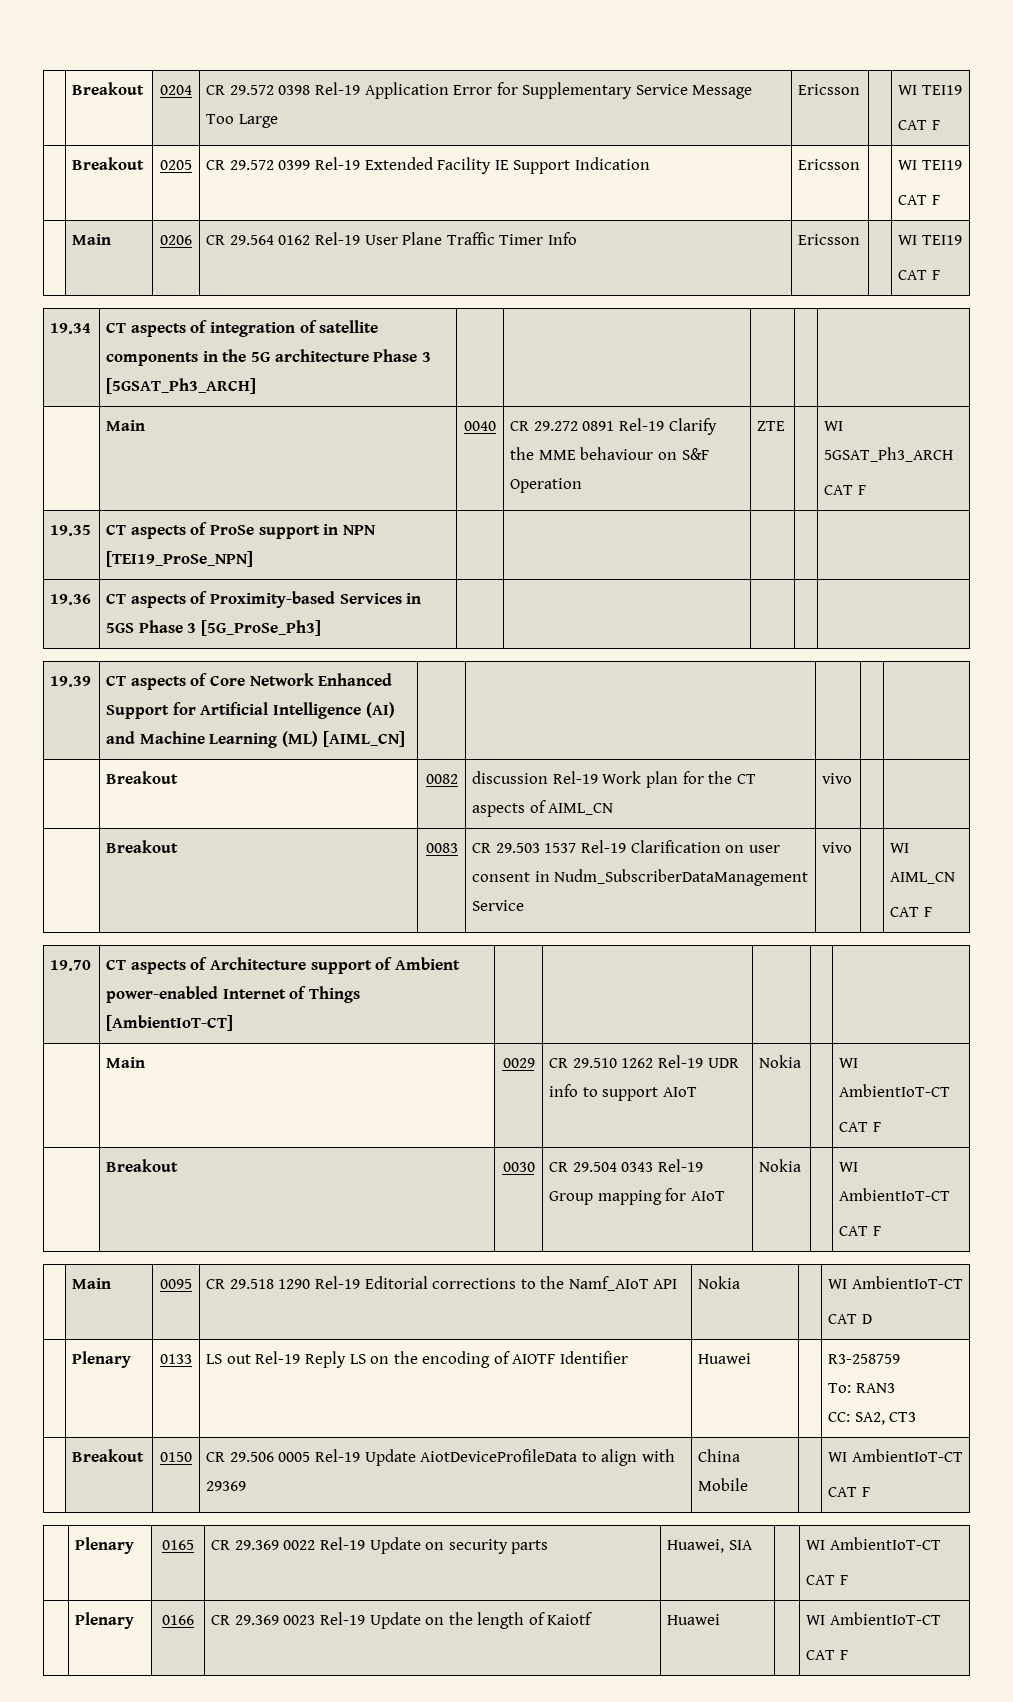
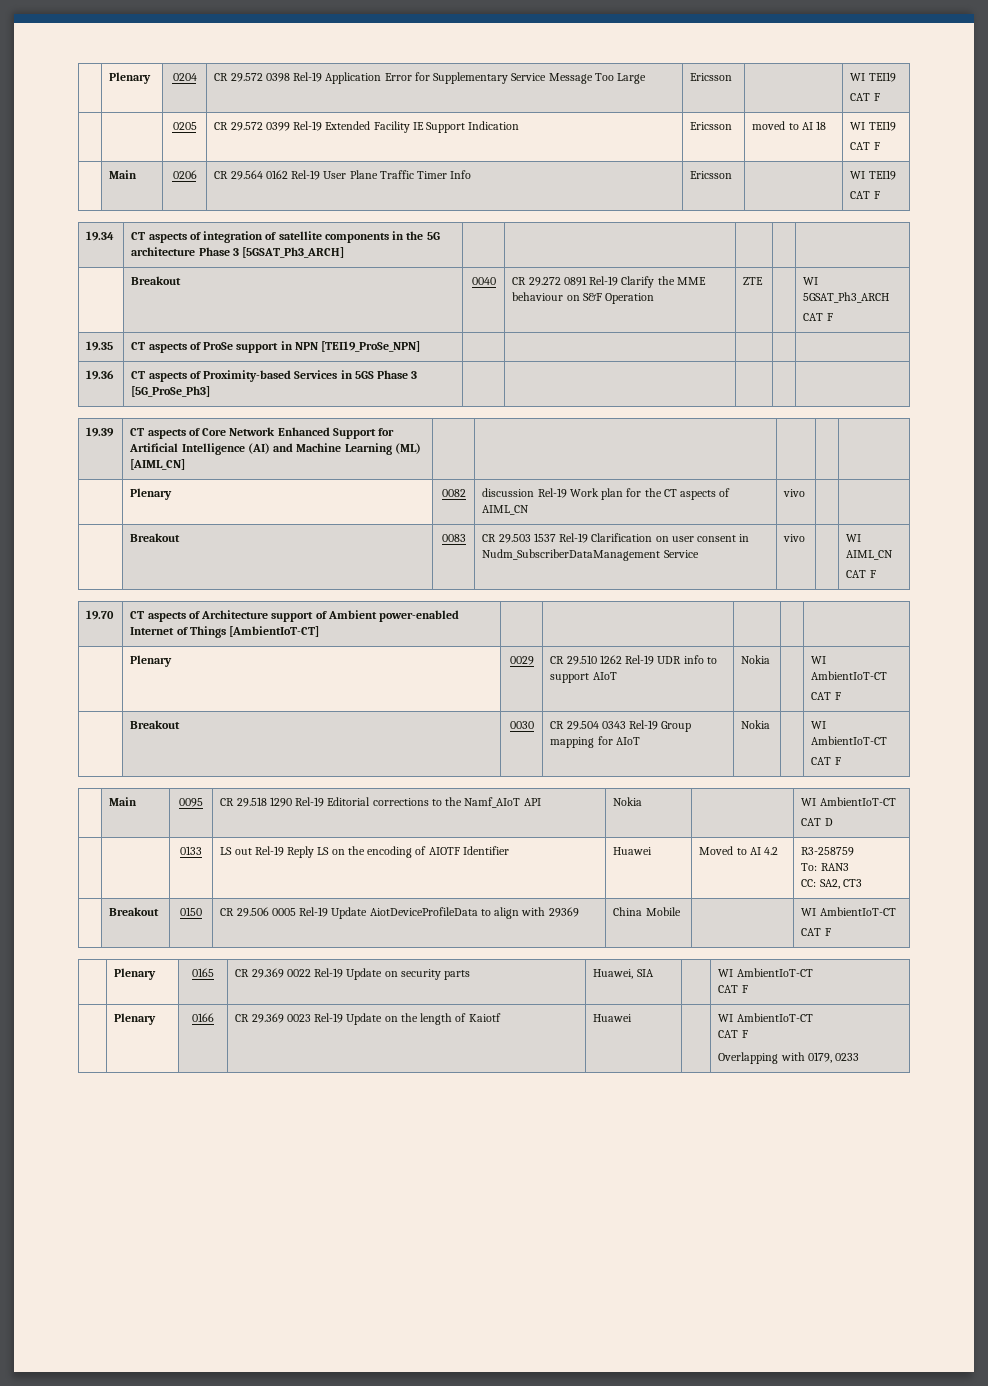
[72,82,145,95] | Breakout -> [109,72,152,84] | Plenary
[72,157,145,170] Breakout -> (880, 97) none
(861, 164) none -> [752,121,827,130] moved to AI 18
[106,420,146,431] Main -> [131,276,182,285] Breakout
[106,771,179,784] Breakout -> [130,488,173,500] Plenary
[106,1057,146,1068] Main -> [130,655,173,667] Plenary
[72,1351,132,1368] Plenary -> (833, 822) none
(752, 1358) none -> [699,846,779,855] Moved to AI 4.2
(848, 1655) none -> [718,1052,860,1064] // Overlapping with 0179, 0233

